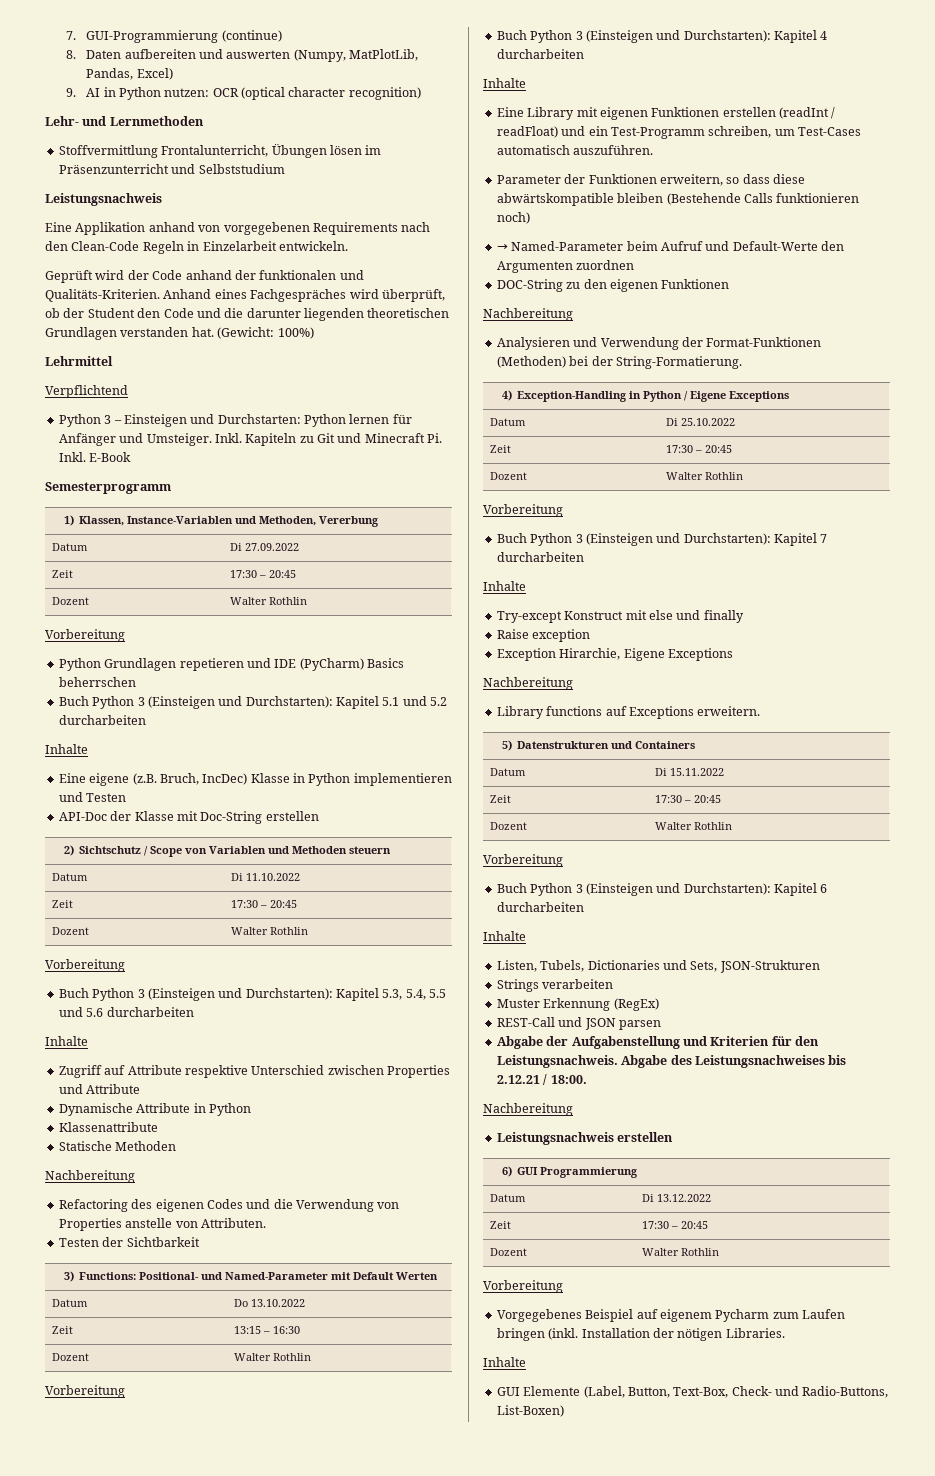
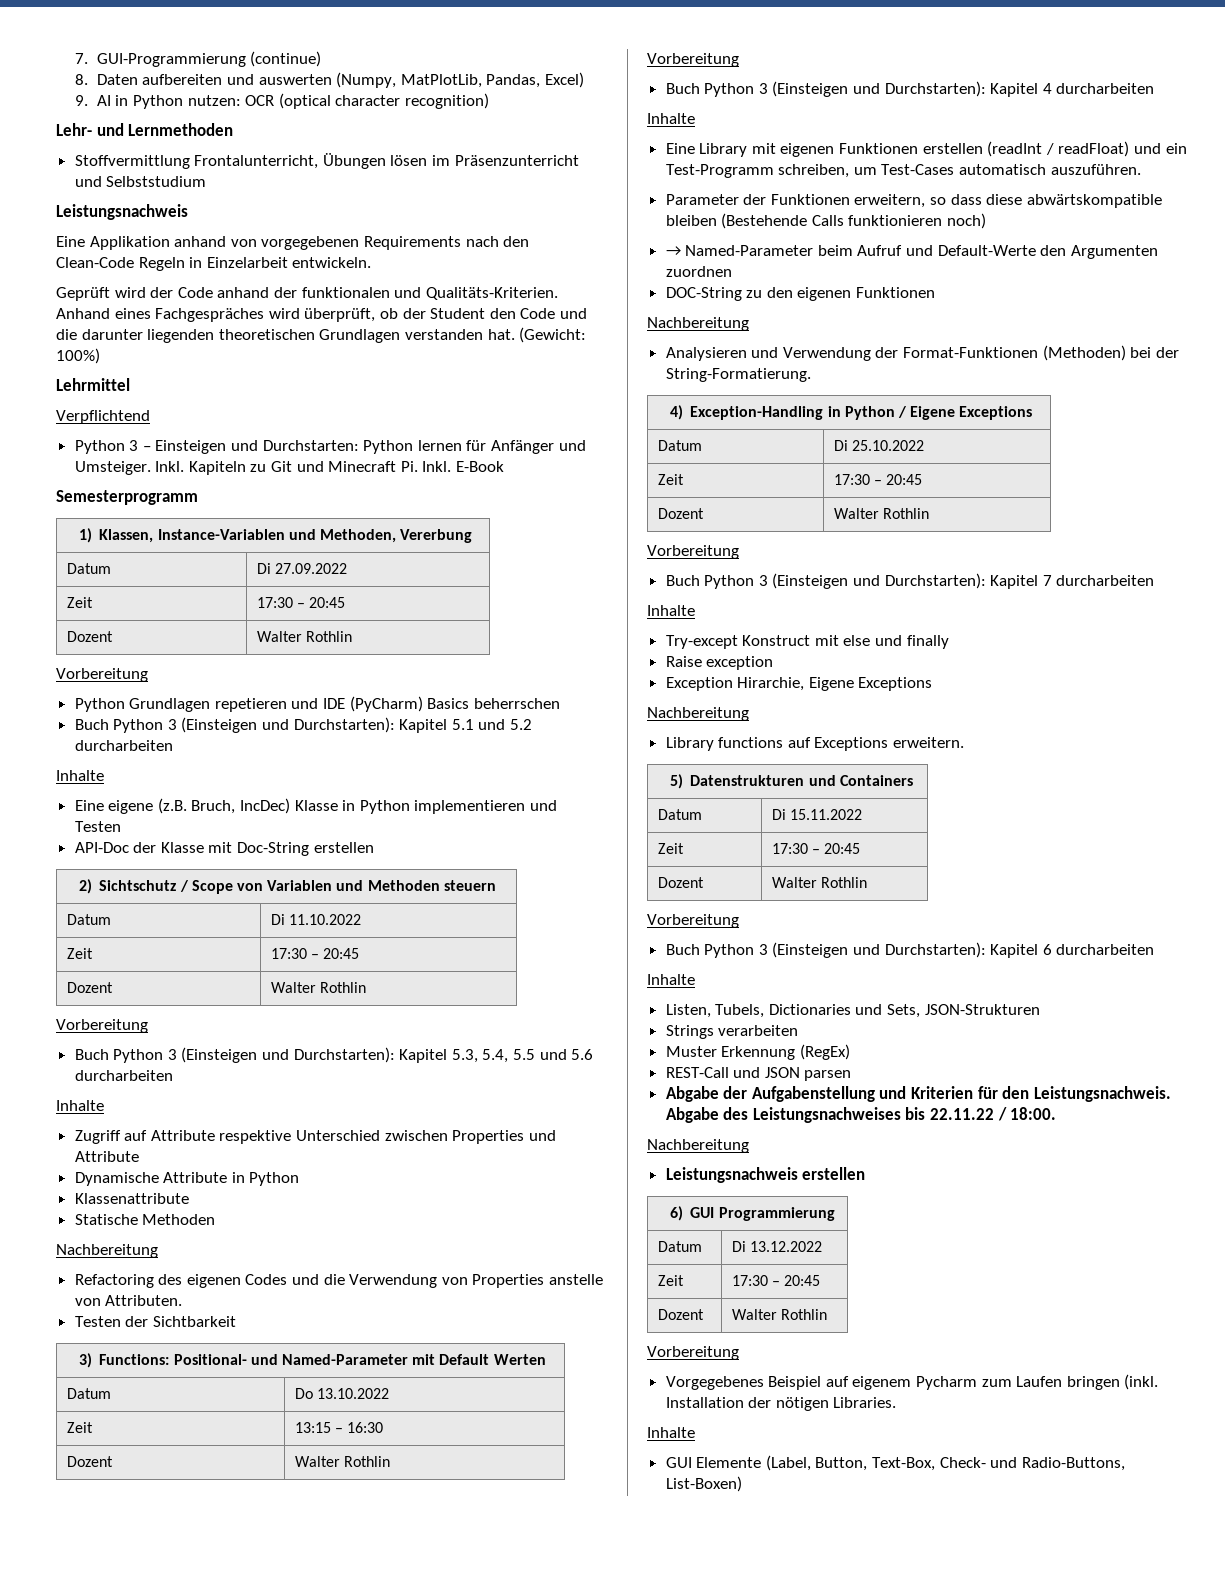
[496,1075,540,1084] 2.12.21 -> [930,1108,995,1120] 22.11.22

